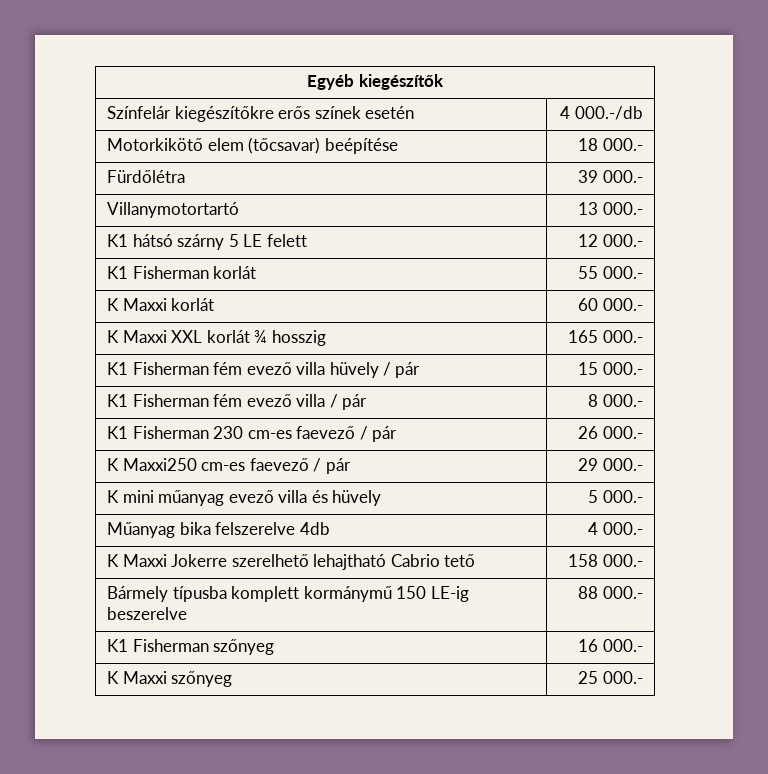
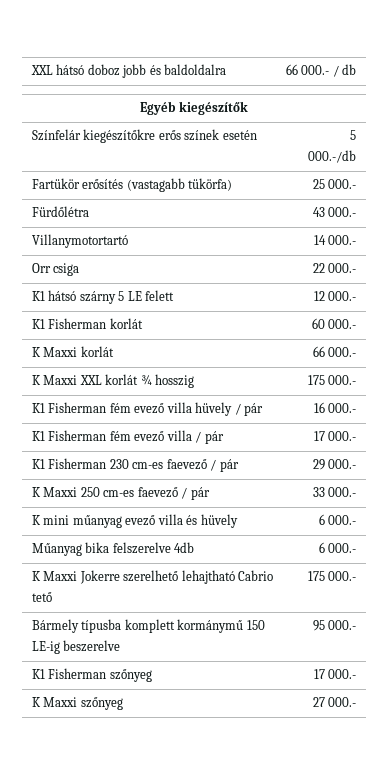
(307, 82) none -> [30,64,227,78] [285,64,357,77] XXL hátsó doboz jobb és baldoldalra | 66 000.- / db //
[560,106,571,119] 4 -> [350,130,357,140] 5
[107,137,398,154] [578,138,599,151] Motorkikötő elem (tőcsavar) beépítése | 18 -> [31,178,233,192] [312,179,325,189] Fartükör erősítés (vastagabb tükörfa) | 25
[578,170,599,183] 39 -> [312,207,325,217] 43
[578,202,599,215] 13 -> [313,235,357,245] [31,263,80,276] [312,263,325,273] 14 000.- // Orr csiga | 22
[578,266,599,279] 55 -> [311,318,325,329] 60
[578,298,599,311] 60 -> [312,346,325,357] 66
[568,330,599,343] 165 -> [307,375,325,385] 175
[578,362,599,375] 15 -> [313,402,325,413] 16
[588,394,599,407] 8 -> [313,431,325,441] 17
[578,426,643,439] [107,458,351,474] [578,458,599,471] 26 000.- // K Maxxi250 cm-es faevező / pár | 29 -> [312,459,357,470] [31,487,210,500] [312,487,325,497] 29 000.- // K Maxxi 250 cm-es faevező / pár | 33
[588,490,599,503] 5 -> [318,514,325,525] 6
[588,522,599,535] 4 -> [318,542,325,553] 6
[568,554,599,567] 158 -> [307,571,325,581] 175
[578,586,599,599] 88 -> [312,620,325,631] 95
[578,639,599,652] 16 -> [313,669,325,679] 17
[578,671,599,684] 25 -> [312,697,325,707] 27

